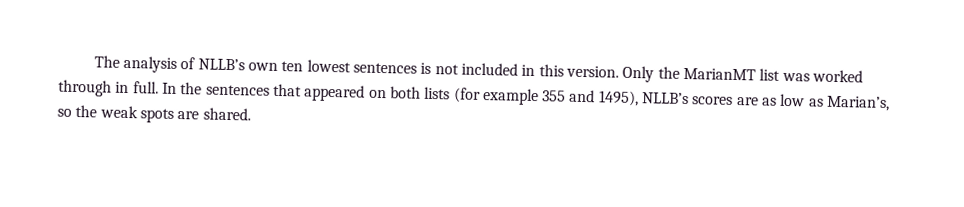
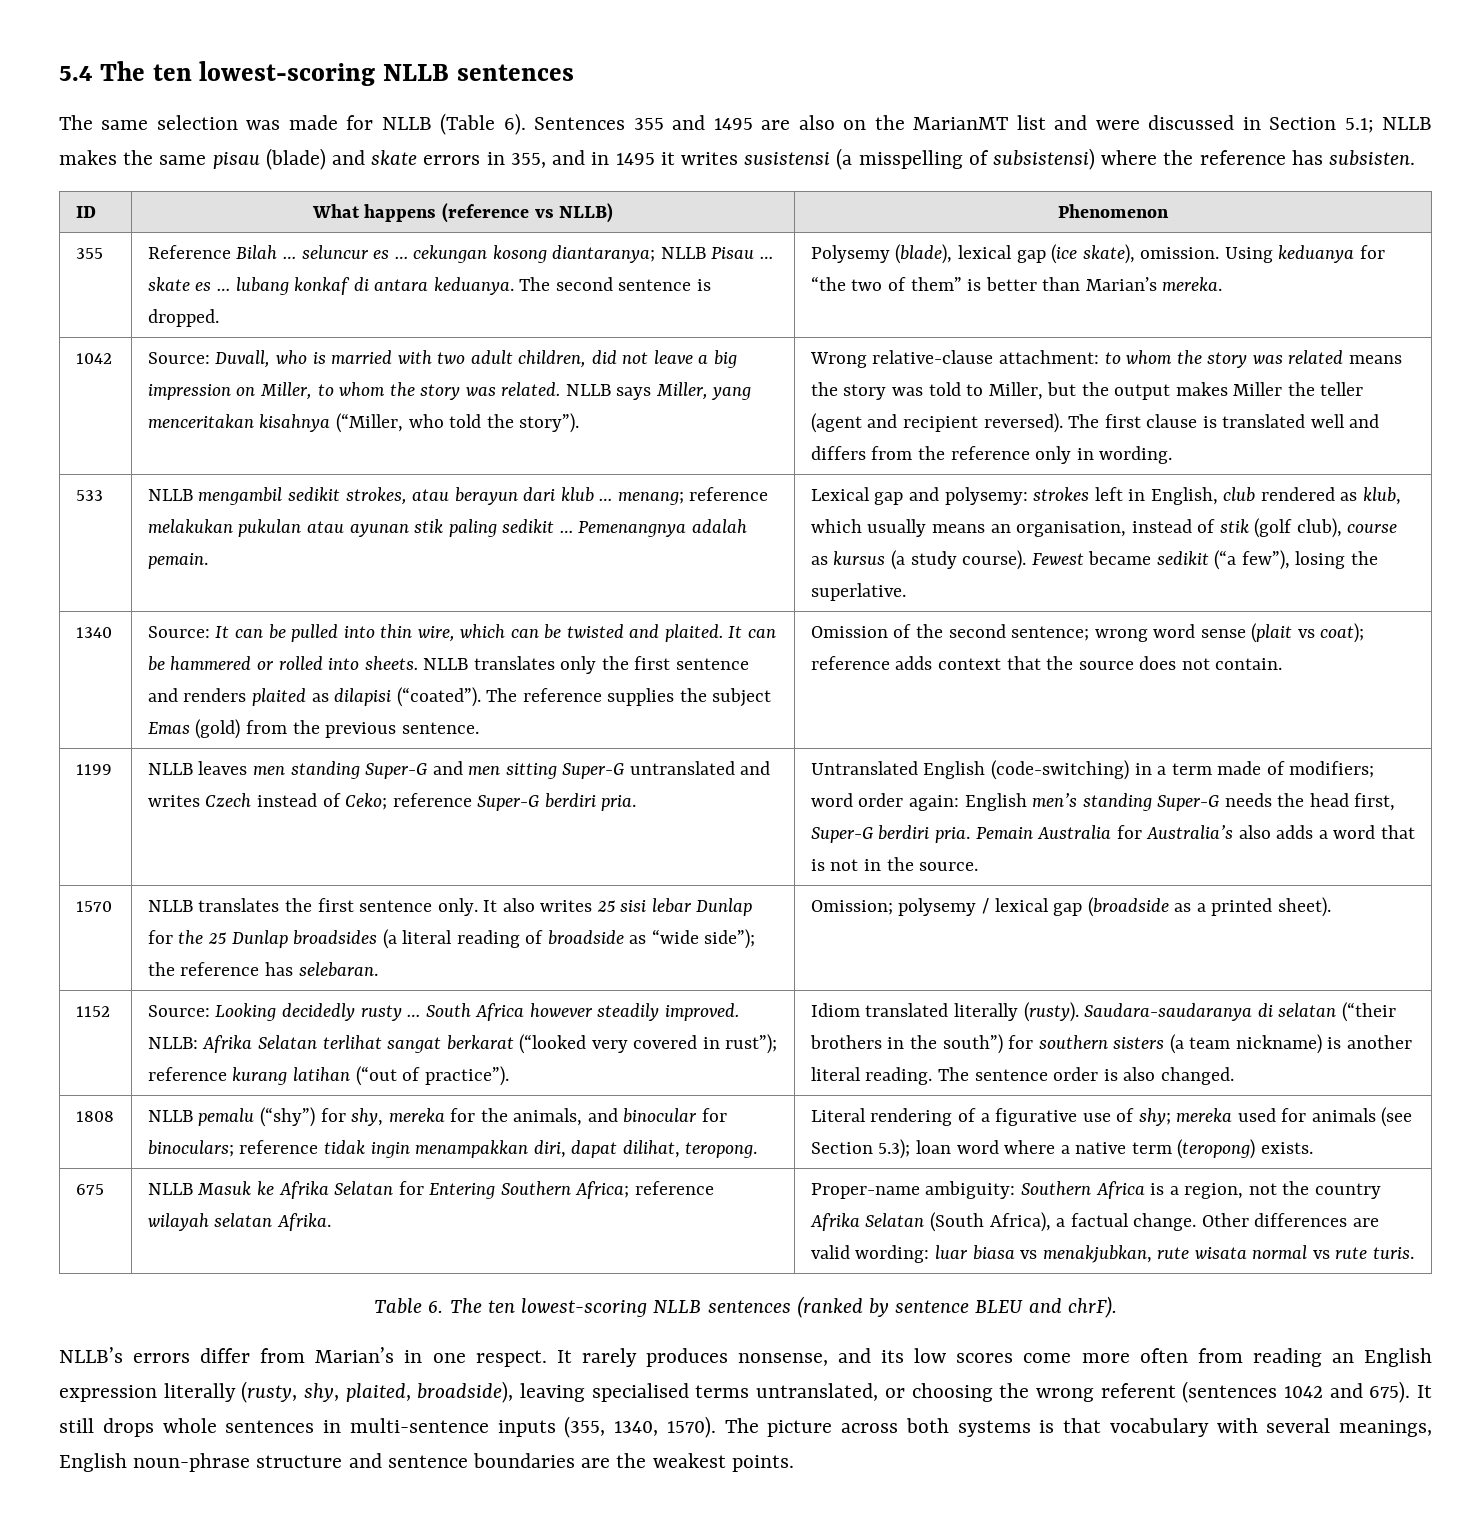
[93,55,863,83] [58,79,891,112] [57,104,251,123] The analysis of NLLB’s own ten lowest sentences is not included in this version. Only the MarianMT list was worked through in full. In the sentences that appeared on both lists (for example 355 and 1495), NLLB’s scores are as low as Marian’s, so the weak spots are shared. -> [59,61,575,86] [59,113,1433,135] [59,148,1416,170] [75,206,96,218] [311,203,614,223] [1058,204,1169,218] [75,248,103,259] [147,245,773,263] [147,277,711,295] [147,309,219,327] [810,244,1385,264] [810,276,1223,291] [75,353,112,364] [147,350,737,368] [147,382,752,400] [147,413,580,433] [809,350,1402,368] [810,382,1364,400] [810,413,1380,433] [810,446,1173,464] [75,490,103,501] [147,487,769,505] [147,519,747,537] [147,553,208,569] [810,487,1401,505] [810,518,1398,538] [810,550,1378,570] [810,583,906,601] [75,627,112,638] [147,624,776,642] [147,656,749,674] [147,687,772,707] [147,719,479,739] [810,623,1365,643] [810,656,1283,670] [75,764,112,775] [147,761,771,779] [147,793,637,811] [810,760,1375,780] [810,793,1396,811] [810,825,1415,843] [810,857,979,871] [75,901,112,912] [147,898,753,916] [147,929,756,949] [147,962,378,977] [810,897,1331,917] [75,1006,110,1017] [147,1003,739,1021] [147,1034,778,1054] [147,1066,509,1086] [810,1002,1396,1022] [809,1034,1412,1054] [810,1067,1234,1085] [75,1111,114,1122] [147,1107,727,1127] [147,1140,758,1158] [810,1107,1413,1127] [810,1139,1313,1159] [75,1184,104,1195] [147,1181,714,1199] [147,1213,331,1231] [810,1181,1381,1199] [809,1212,1379,1232] [810,1245,1414,1263] [374,1296,1117,1318] [59,1347,1432,1367] [59,1381,1433,1403] [59,1416,1432,1438] [59,1453,794,1472] 5.4 The ten lowest-scoring NLLB sentences // The same selection was made for NLLB (Table 6). Sentences 355 and 1495 are also on the MarianMT list and were discussed in Section 5.1; NLLB makes the same pisau (blade) and skate errors in 355, and in 1495 it writes susistensi (a misspelling of subsistensi) where the reference has subsisten. // ID | What happens (reference vs NLLB) | Phenomenon // 355 | Reference Bilah … seluncur es … cekungan kosong diantaranya; NLLB Pisau … skate es … lubang konkaf di antara keduanya. The second sentence is dropped. | Polysemy (blade), lexical gap (ice skate), omission. Using keduanya for “the two of them” is better than Marian’s mereka. // 1042 | Source: Duvall, who is married with two adult children, did not leave a big impression on Miller, to whom the story was related. NLLB says Miller, yang menceritakan kisahnya (“Miller, who told the story”). | Wrong relative-clause attachment: to whom the story was related means the story was told to Miller, but the output makes Miller the teller (agent and recipient reversed). The first clause is translated well and differs from the reference only in wording. // 533 | NLLB mengambil sedikit strokes, atau berayun dari klub … menang; reference melakukan pukulan atau ayunan stik paling sedikit … Pemenangnya adalah pemain. | Lexical gap and polysemy: strokes left in English, club rendered as klub, which usually means an organisation, instead of stik (golf club), course as kursus (a study course). Fewest became sedikit (“a few”), losing the superlative. // 1340 | Source: It can be pulled into thin wire, which can be twisted and plaited. It can be hammered or rolled into sheets. NLLB translates only the first sentence and renders plaited as dilapisi (“coated”). The reference supplies the subject Emas (gold) from the previous sentence. | Omission of the second sentence; wrong word sense (plait vs coat); reference adds context that the source does not contain. // 1199 | NLLB leaves men standing Super-G and men sitting Super-G untranslated and writes Czech instead of Ceko; reference Super-G berdiri pria. | Untranslated English (code-switching) in a term made of modifiers; word order again: English men’s standing Super-G needs the head first, Super-G berdiri pria. Pemain Australia for Australia’s also adds a word that is not in the source. // 1570 | NLLB translates the first sentence only. It also writes 25 sisi lebar Dunlap for the 25 Dunlap broadsides (a literal reading of broadside as “wide side”); the reference has selebaran. | Omission; polysemy / lexical gap (broadside as a printed sheet). // 1152 | Source: Looking decidedly rusty … South Africa however steadily improved. NLLB: Afrika Selatan terlihat sangat berkarat (“looked very covered in rust”); reference kurang latihan (“out of practice”). | Idiom translated literally (rusty). Saudara-saudaranya di selatan (“their brothers in the south”) for southern sisters (a team nickname) is another literal reading. The sentence order is also changed. // 1808 | NLLB pemalu (“shy”) for shy, mereka for the animals, and binocular for binoculars; reference tidak ingin menampakkan diri, dapat dilihat, teropong. | Literal rendering of a figurative use of shy; mereka used for animals (see Section 5.3); loan word where a native term (teropong) exists. // 675 | NLLB Masuk ke Afrika Selatan for Entering Southern Africa; reference wilayah selatan Afrika. | Proper-name ambiguity: Southern Africa is a region, not the country Afrika Selatan (South Africa), a factual change. Other differences are valid wording: luar biasa vs menakjubkan, rute wisata normal vs rute turis. // Table 6. The ten lowest-scoring NLLB sentences (ranked by sentence BLEU and chrF). // NLLB’s errors differ from Marian’s in one respect. It rarely produces nonsense, and its low scores come more often from reading an English expression literally (rusty, shy, plaited, broadside), leaving specialised terms untranslated, or choosing the wrong referent (sentences 1042 and 675). It still drops whole sentences in multi-sentence inputs (355, 1340, 1570). The picture across both systems is that vocabulary with several meanings, English noun-phrase structure and sentence boundaries are the weakest points.

